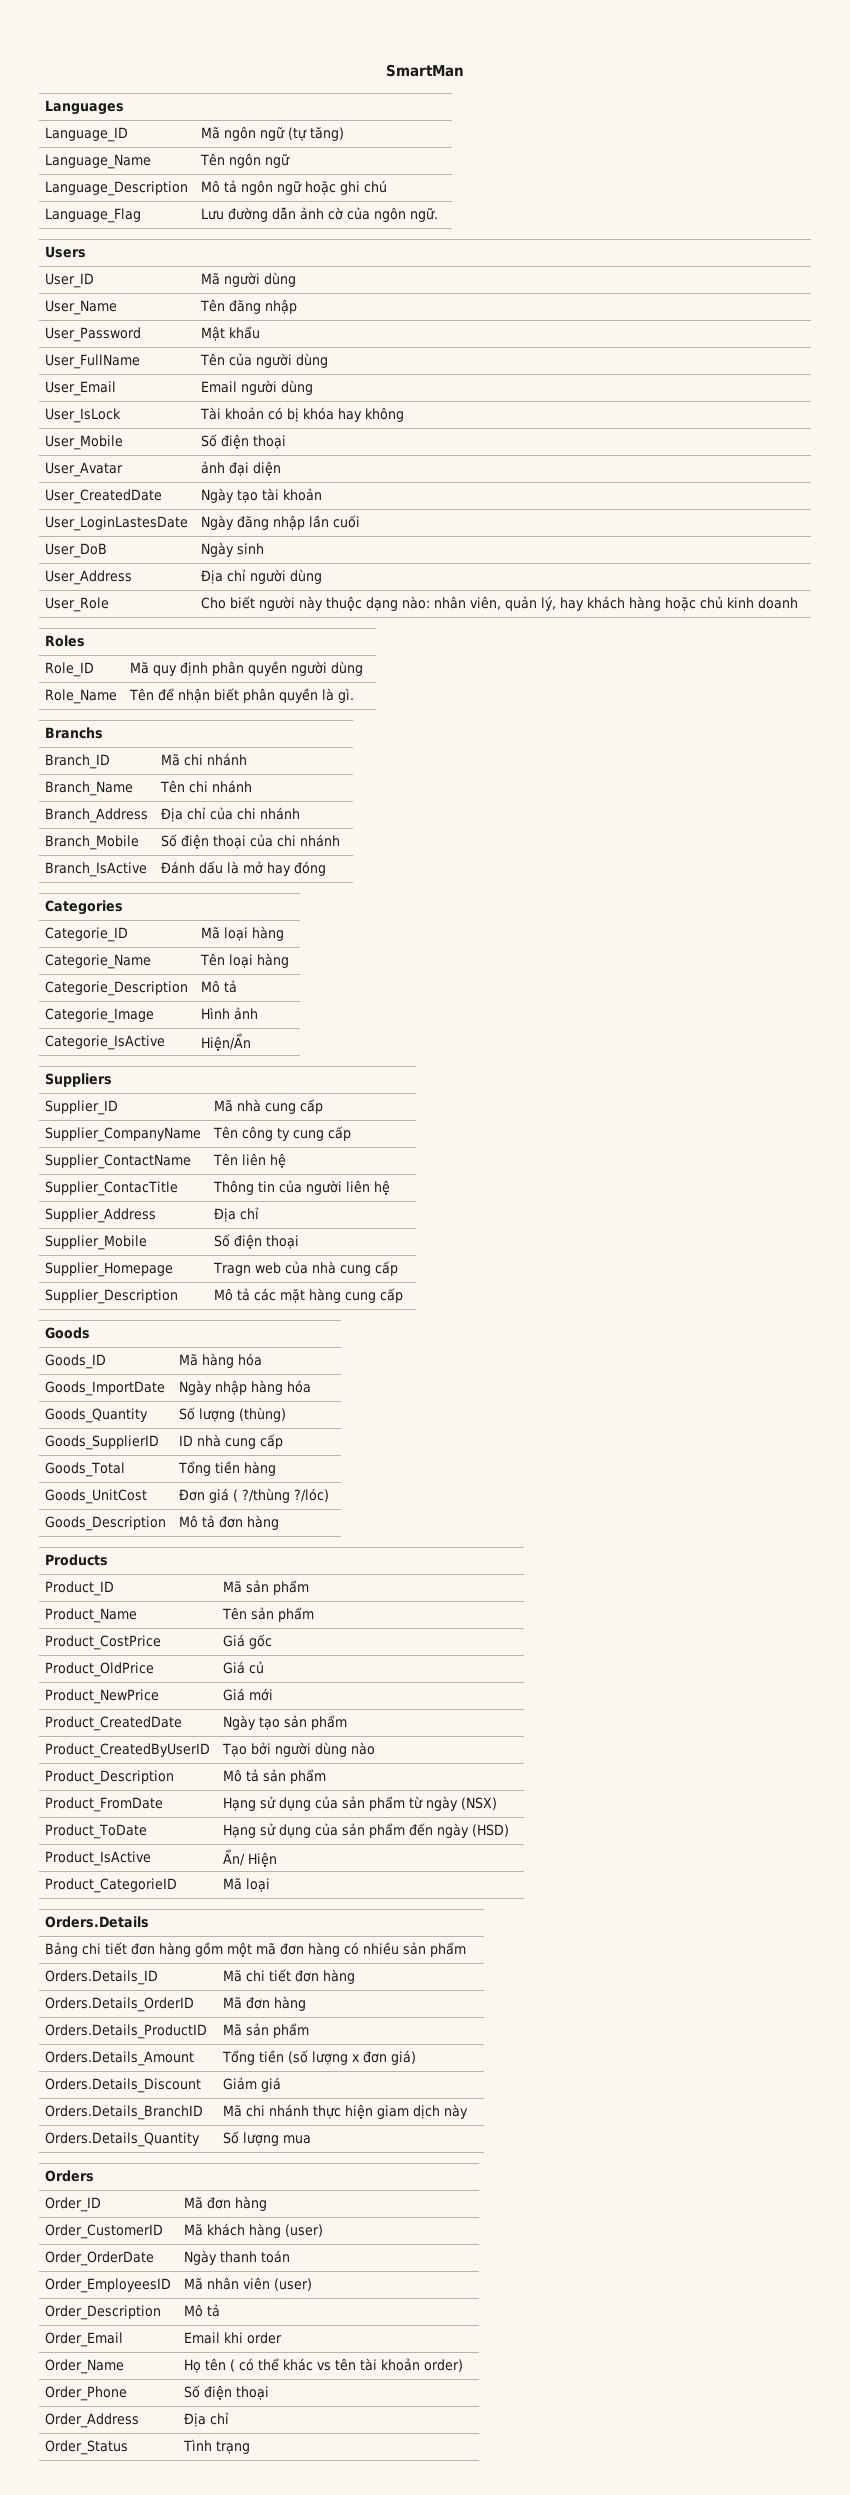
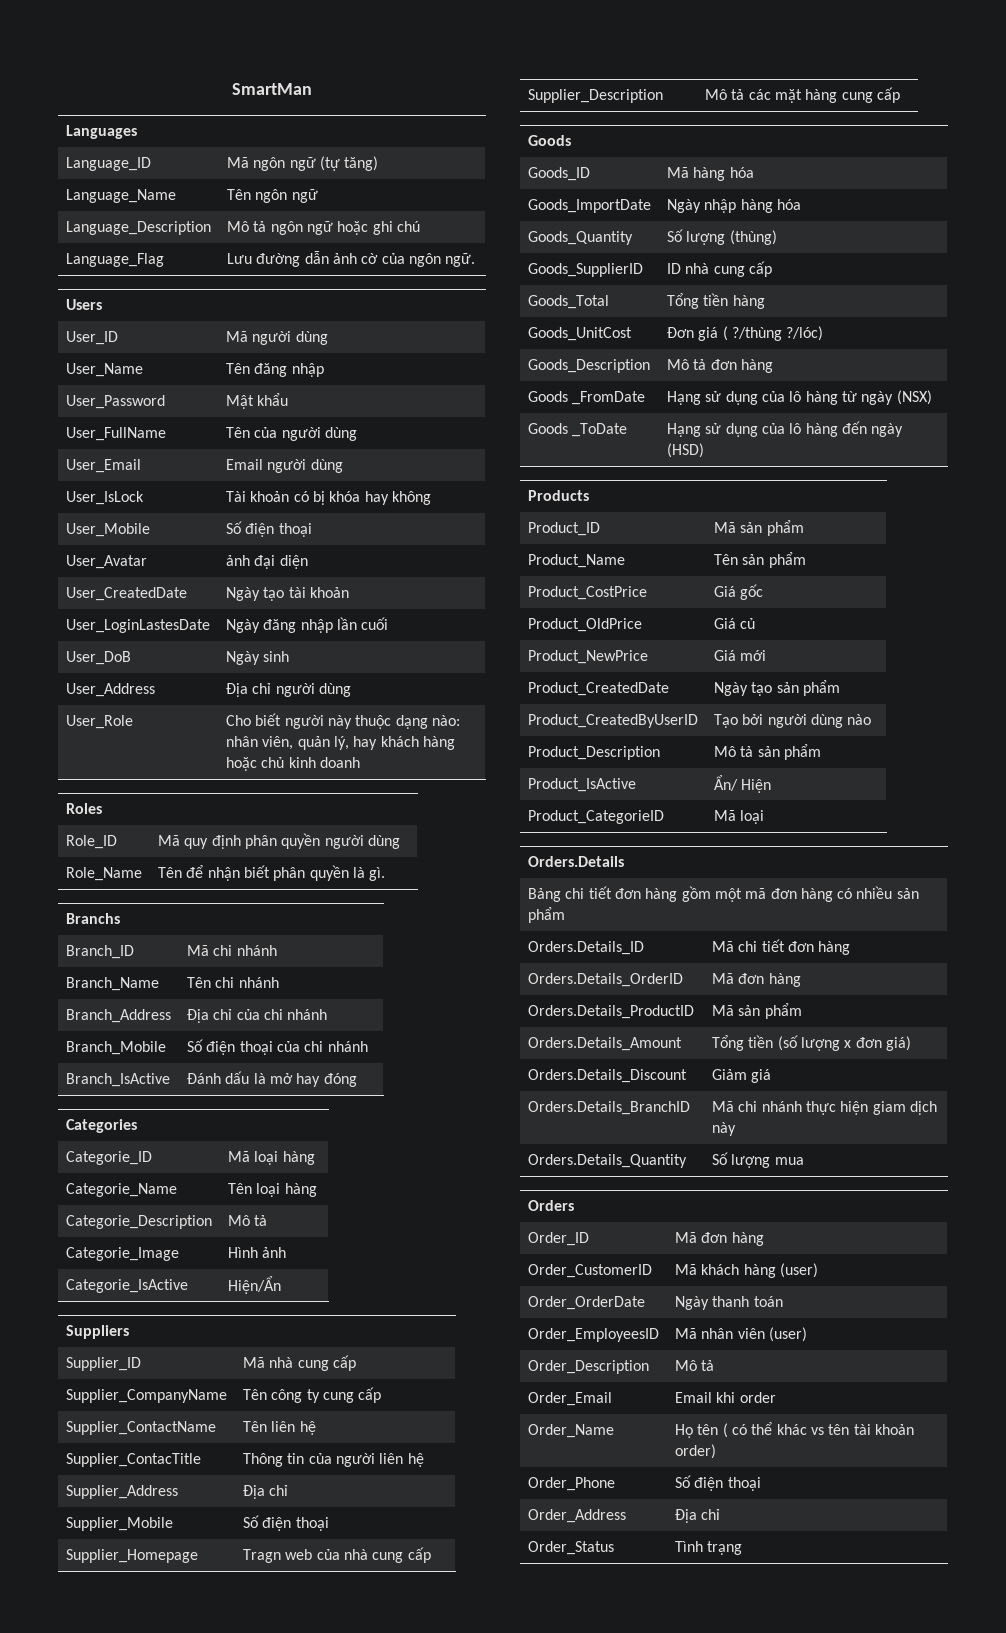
(280, 1522) none -> [527,391,646,405] [666,390,932,405] [527,423,628,437] [666,421,904,437] [666,443,704,458] // Goods _FromDate | Hạng sử dụng của lô hàng từ ngày (NSX) // Goods _ToDate | Hạng sử dụng của lô hàng đến ngày (HSD)
[45,1797,164,1812] [223,1796,498,1811] [45,1824,148,1839] [223,1823,510,1838] // Product_FromDate | Hạng sử dụng của sản phẩm từ ngày (NSX) // Product_ToDate | Hạng sử dụng của sản phẩm đến ngày (HSD) -> (821, 752) none

